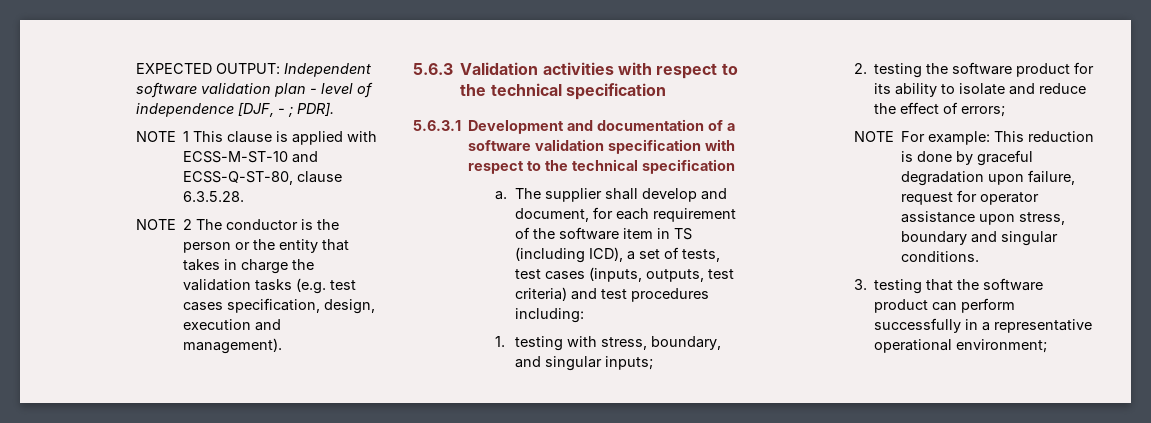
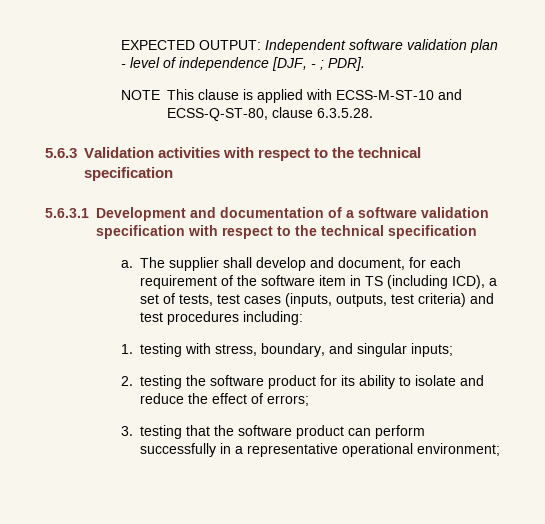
[182,131,189,142] 1 -> (160, 95) none
[135,219,339,230] [182,239,349,253] [182,259,314,274] [182,278,356,294] [182,298,375,314] [182,319,281,331] [182,338,282,354] // NOTE 2 The conductor is the person or the entity that takes in charge the validation tasks (e.g. test cases specification, design, execution and management). -> (373, 113) none
[853,131,1094,145] [900,150,1033,166] [900,170,1075,186] [900,190,1039,205] [900,211,1065,225] [900,231,1058,246] [900,251,979,262] // NOTE For example: This reduction is done by graceful degradation upon failure, request for operator assistance upon stress, boundary and singular conditions. -> (309, 400) none

